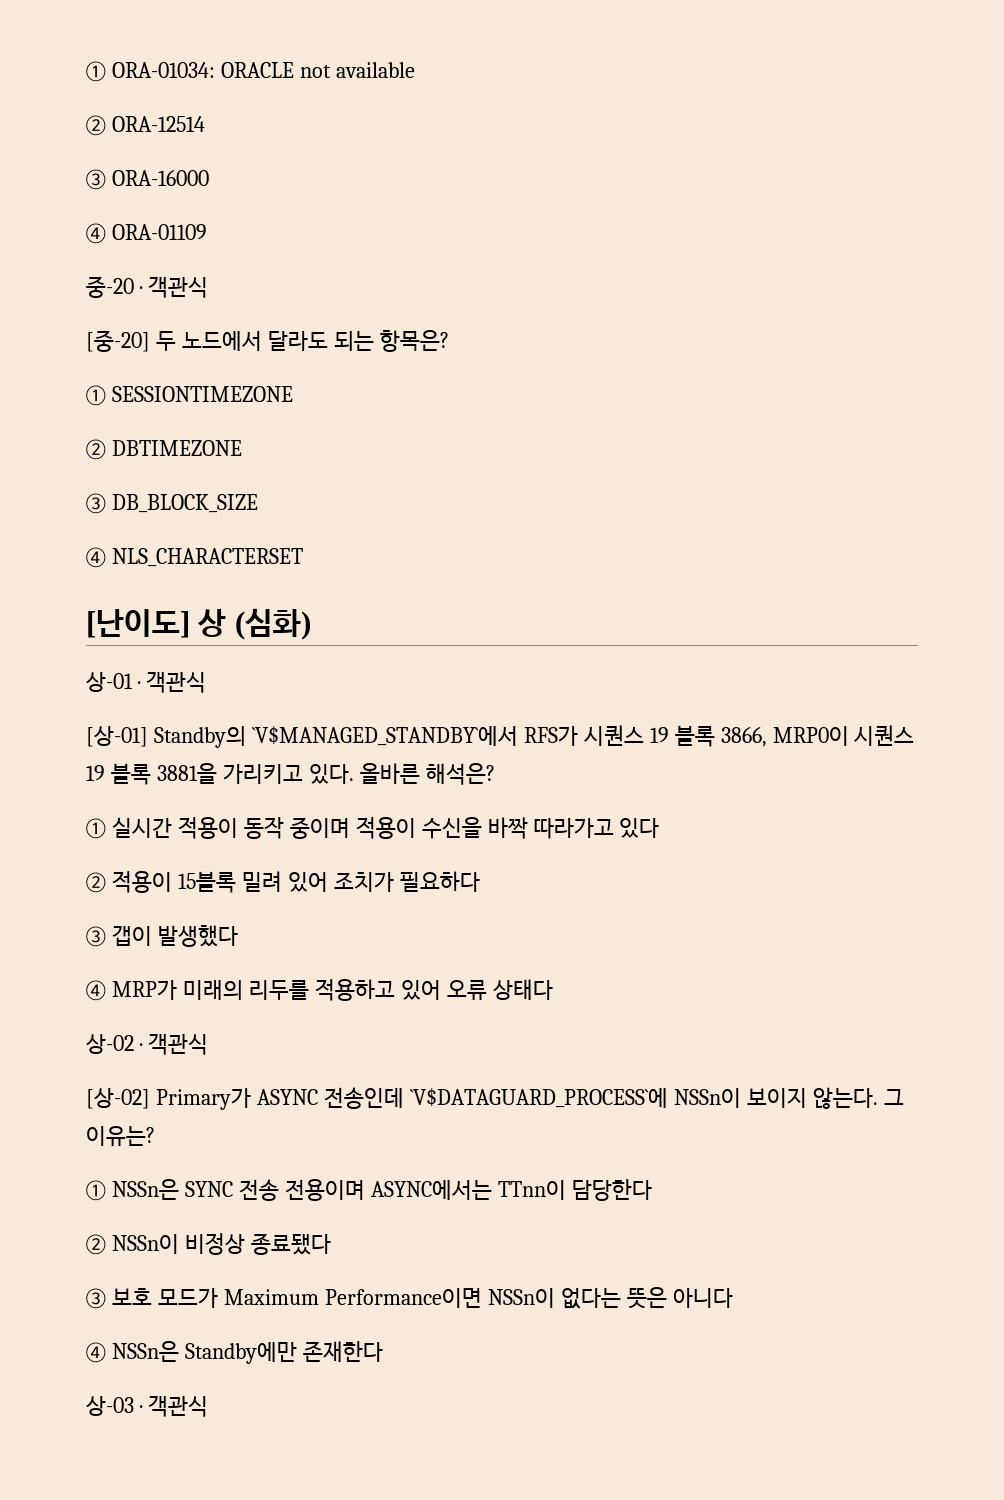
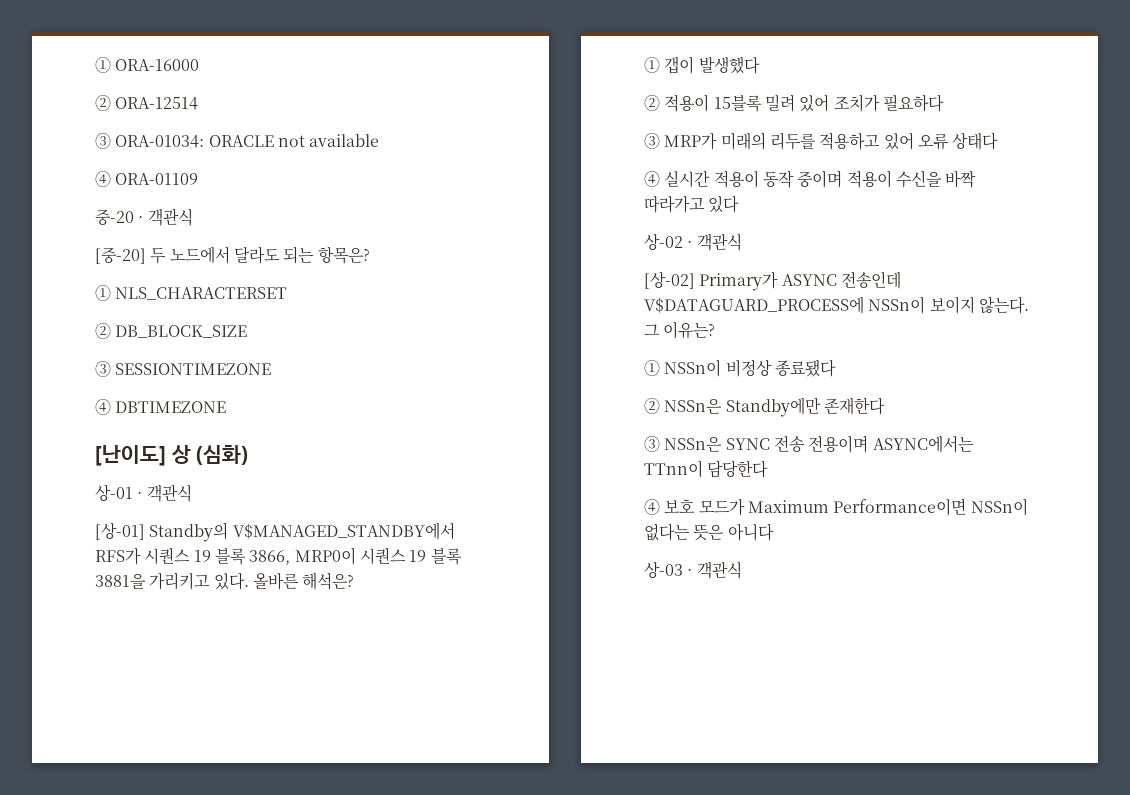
[86,61,415,82] ① ORA-01034: ORACLE not available -> [95,57,200,73] ① ORA-16000
[111,170,209,186] ORA-16000 -> [115,134,380,148] ORA-01034: ORACLE not available
(106, 395) none -> [115,287,288,300] [95,323,248,339] [95,361,111,377] NLS_CHARACTERSET // ② DB_BLOCK_SIZE // ③
[86,439,106,460] ② -> [95,399,111,415] ④
[86,493,258,514] [86,547,303,568] // ③ DB_BLOCK_SIZE // ④ NLS_CHARACTERSET -> (227, 407) none
[251,726,518,746] `V$MANAGED_STANDBY`에서 -> [232,522,455,540] V$MANAGED_STANDBY에서
(106, 828) none -> [664,56,760,74] [644,94,944,112] [644,132,999,150] [644,171,660,187] 갭이 발생했다 // ② 적용이 15블록 밀려 있어 조치가 필요하다 // ③ MRP가 미래의 리두를 적용하고 있어 오류 상태다 // ④
[86,871,480,893] [86,925,238,947] [86,979,553,1001] // ② 적용이 15블록 밀려 있어 조치가 필요하다 // ③ 갭이 발생했다 // ④ MRP가 미래의 리두를 적용하고 있어 오류 상태다 -> (740, 204) none
[409,1088,668,1108] `V$DATAGUARD_PROCESS`에 -> [644,296,864,314] V$DATAGUARD_PROCESS에
(106, 1190) none -> [664,359,836,377] [644,397,885,417] [644,436,660,452] NSSn이 비정상 종료됐다 // ② NSSn은 Standby에만 존재한다 // ③
[86,1233,331,1255] [86,1288,106,1309] ② NSSn이 비정상 종료됐다 // ③ -> [644,499,660,515] ④
[86,1341,383,1364] // ④ NSSn은 Standby에만 존재한다 -> (774, 532) none

